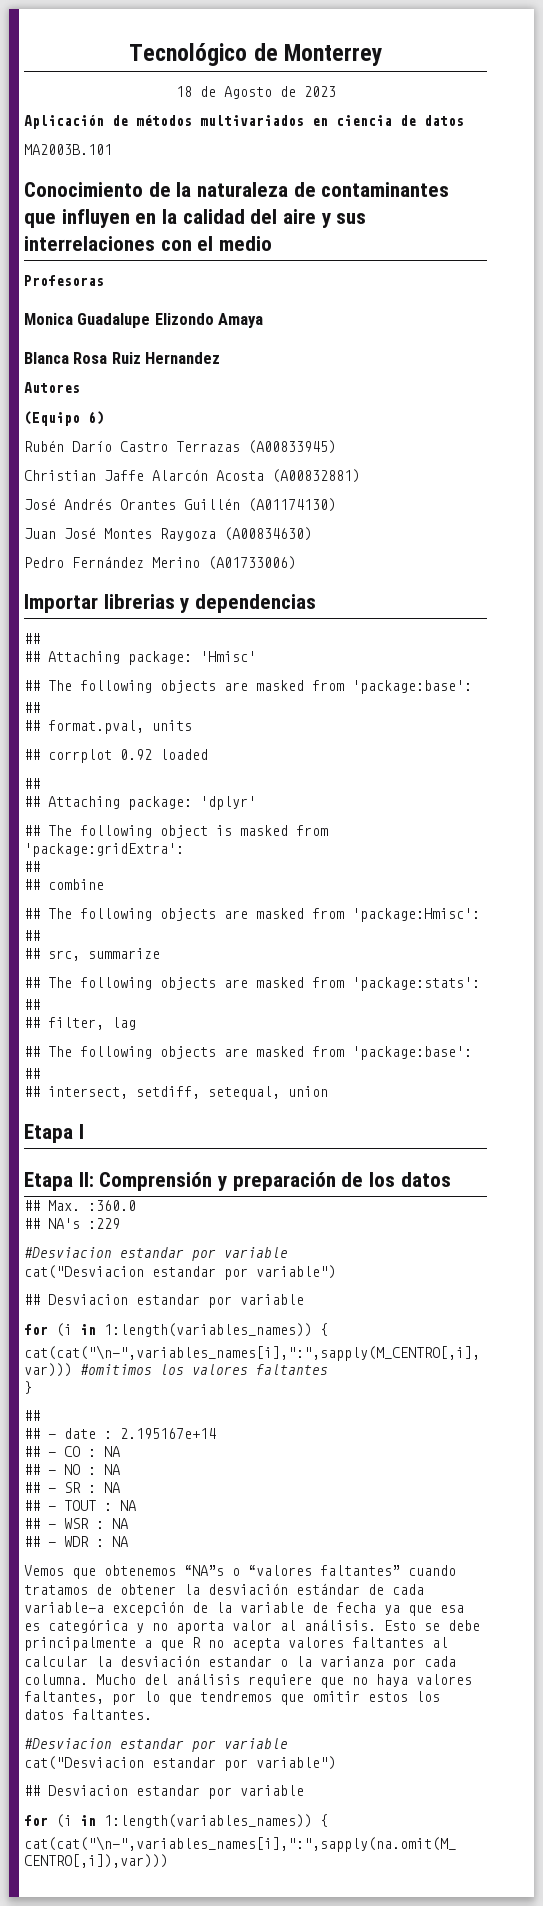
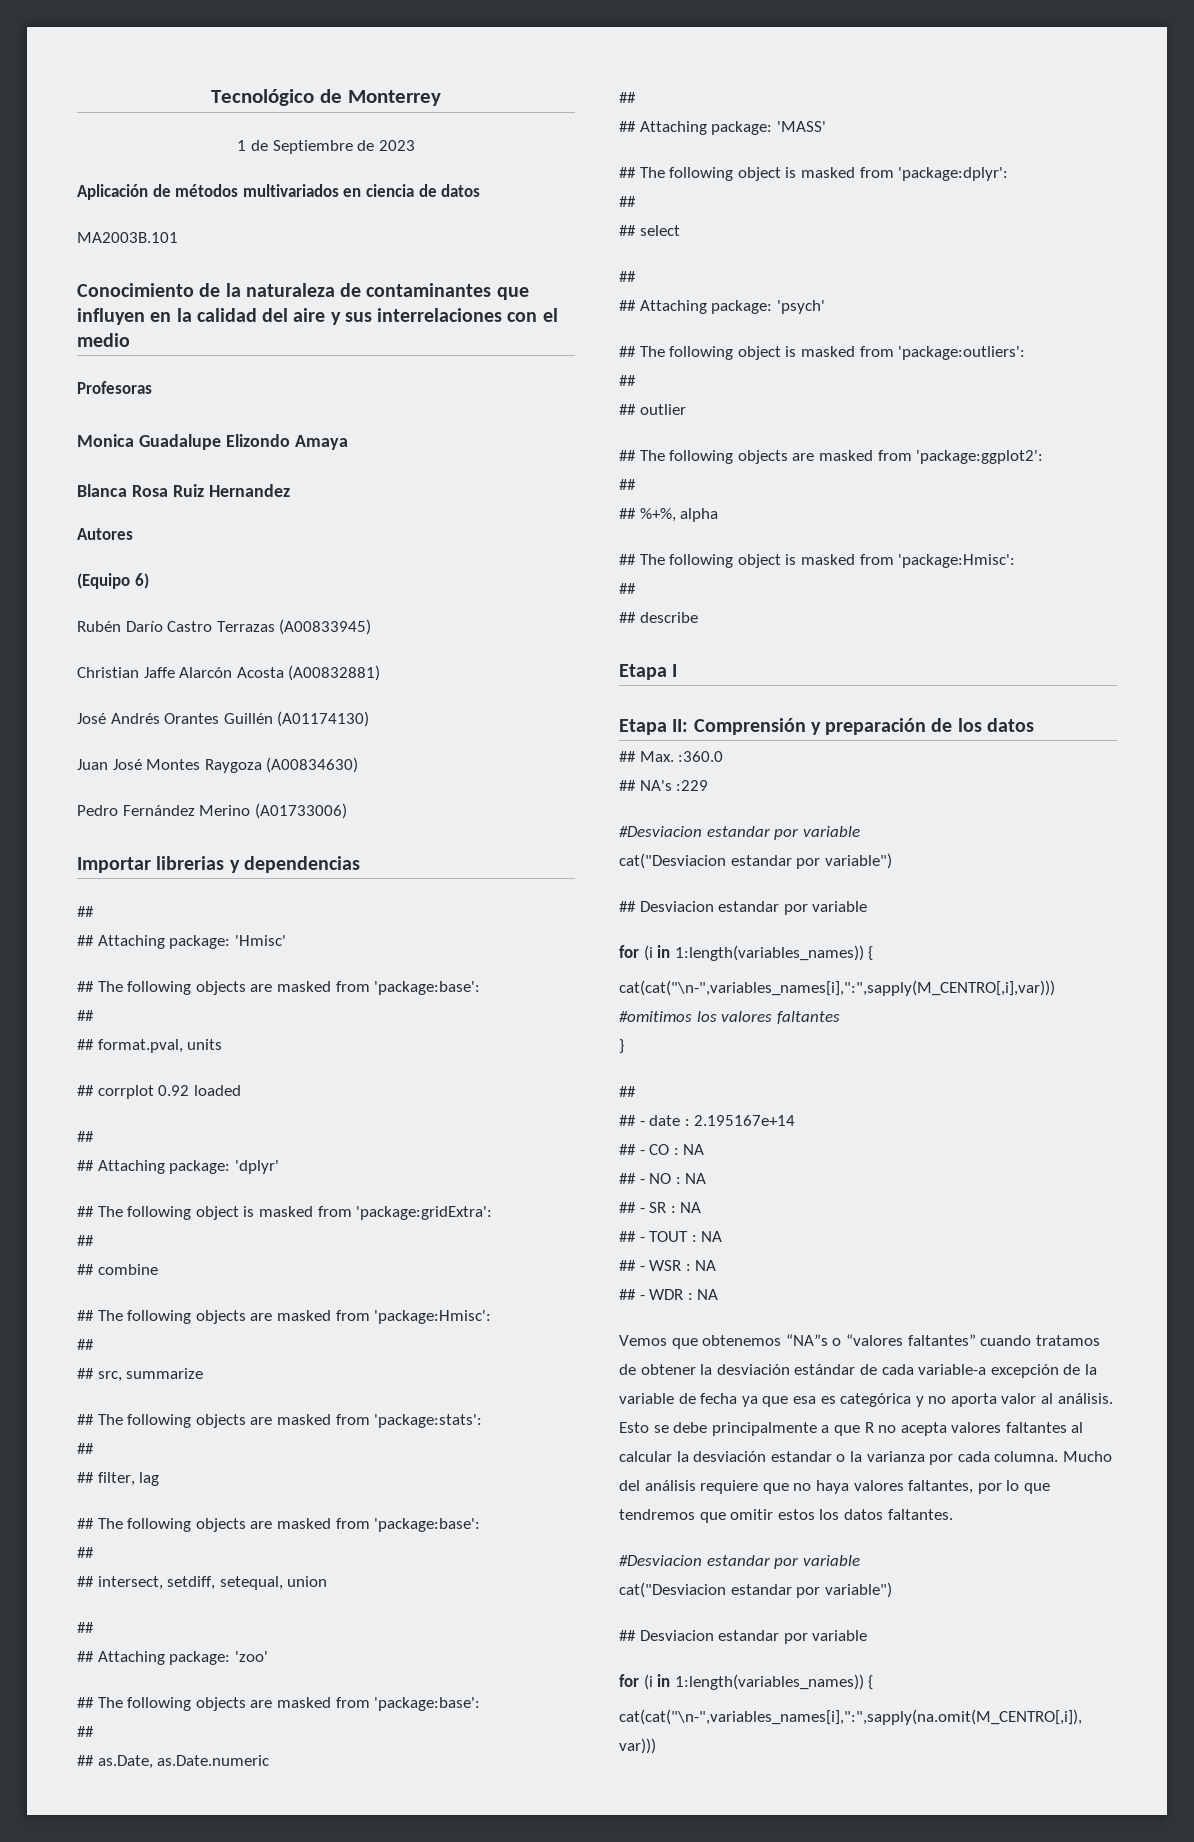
[175,86,272,99] 18 de Agosto -> [237,140,353,154] 1 de Septiembre
(328, 1091) none -> [77,1622,94,1633] [77,1651,268,1665] [77,1697,481,1711] [77,1726,94,1737] [77,1755,270,1769] [619,92,636,103] [619,121,826,135] [619,167,1009,181] [619,196,636,207] [619,225,680,236] [619,271,636,282] [619,300,825,314] [619,346,1026,360] [619,375,636,386] [619,404,686,415] [619,450,1044,464] [619,479,636,490] [619,508,719,522] [619,554,1016,568] [619,583,636,594] [619,612,698,623] // ## // ## Attaching package: 'zoo' // ## The following objects are masked from 'package:base': // ## // ## as.Date, as.Date.numeric // ## // ## Attaching package: 'MASS' // ## The following object is masked from 'package:dplyr': // ## // ## select // ## // ## Attaching package: 'psych' // ## The following object is masked from 'package:outliers': // ## // ## outlier // ## The following objects are masked from 'package:ggplot2': // ## // ## %+%, alpha // ## The following object is masked from 'package:Hmisc': // ## // ## describe

